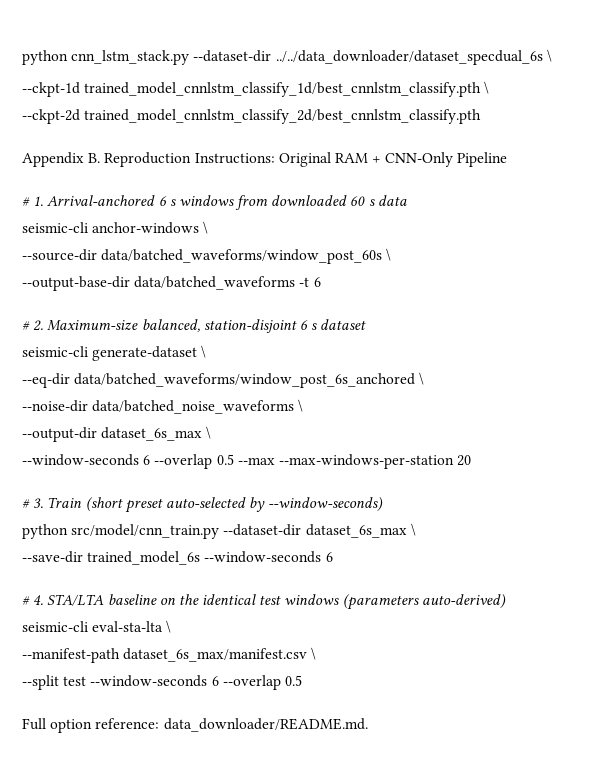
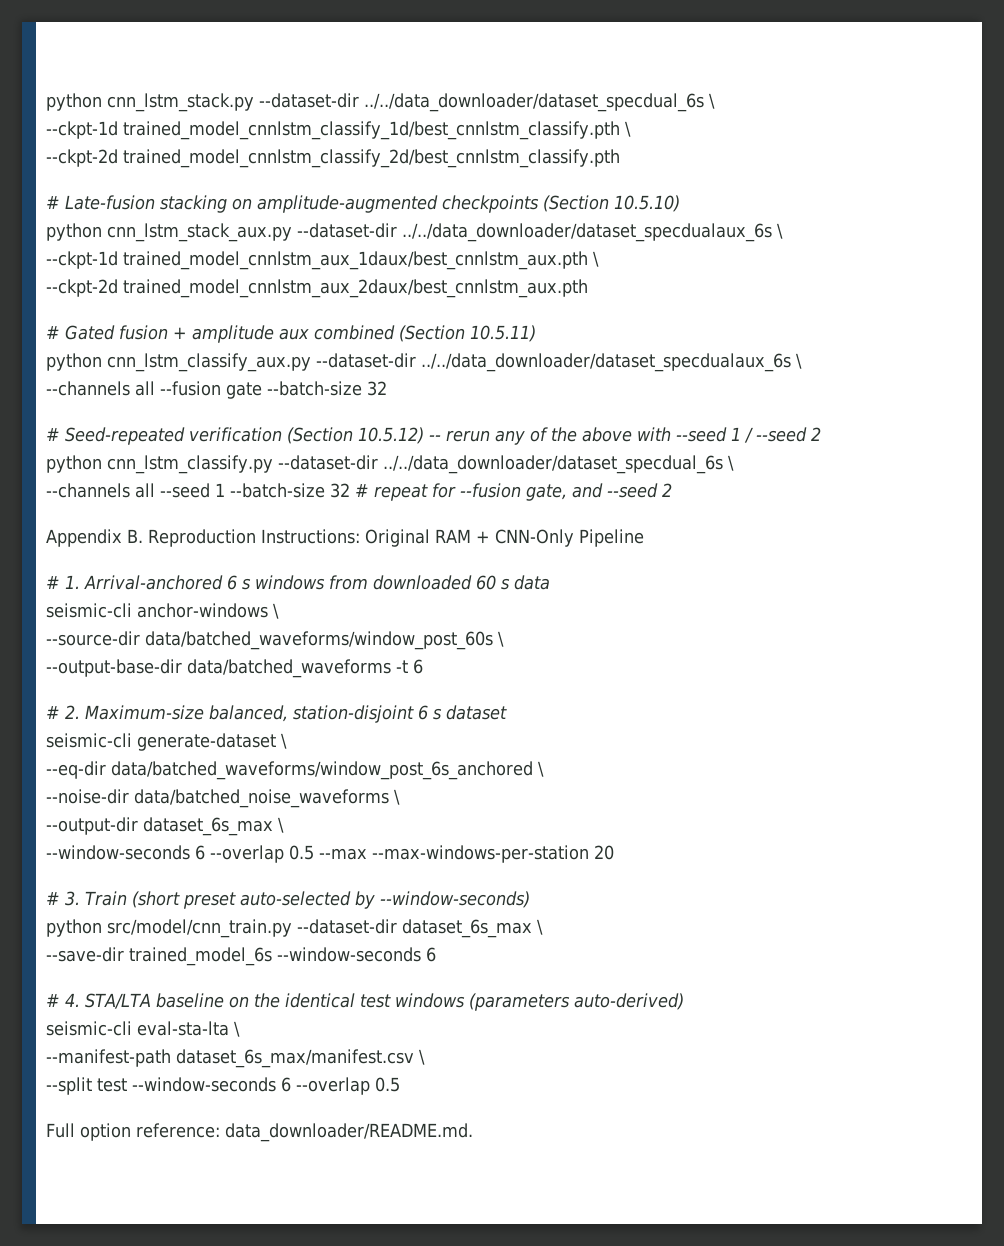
(482, 116) none -> [46,195,680,213] [46,223,783,242] [46,251,599,270] [46,279,588,298] [46,325,536,343] [46,353,802,372] [46,381,387,399] [46,427,821,445] [46,455,734,474] [46,483,672,501] // # Late-fusion stacking on amplitude-augmented checkpoints (Section 10.5.10) // python cnn_lstm_stack_aux.py --dataset-dir ../../data_downloader/dataset_specdualaux_6s \ // --ckpt-1d trained_model_cnnlstm_aux_1daux/best_cnnlstm_aux.pth \ // --ckpt-2d trained_model_cnnlstm_aux_2daux/best_cnnlstm_aux.pth // # Gated fusion + amplitude aux combined (Section 10.5.11) // python cnn_lstm_classify_aux.py --dataset-dir ../../data_downloader/dataset_specdualaux_6s \ // --channels all --fusion gate --batch-size 32 // # Seed-repeated verification (Section 10.5.12) -- rerun any of the above with --seed 1 / --seed 2 // python cnn_lstm_classify.py --dataset-dir ../../data_downloader/dataset_specdual_6s \ // --channels all --seed 1 --batch-size 32 # repeat for --fusion gate, and --seed 2

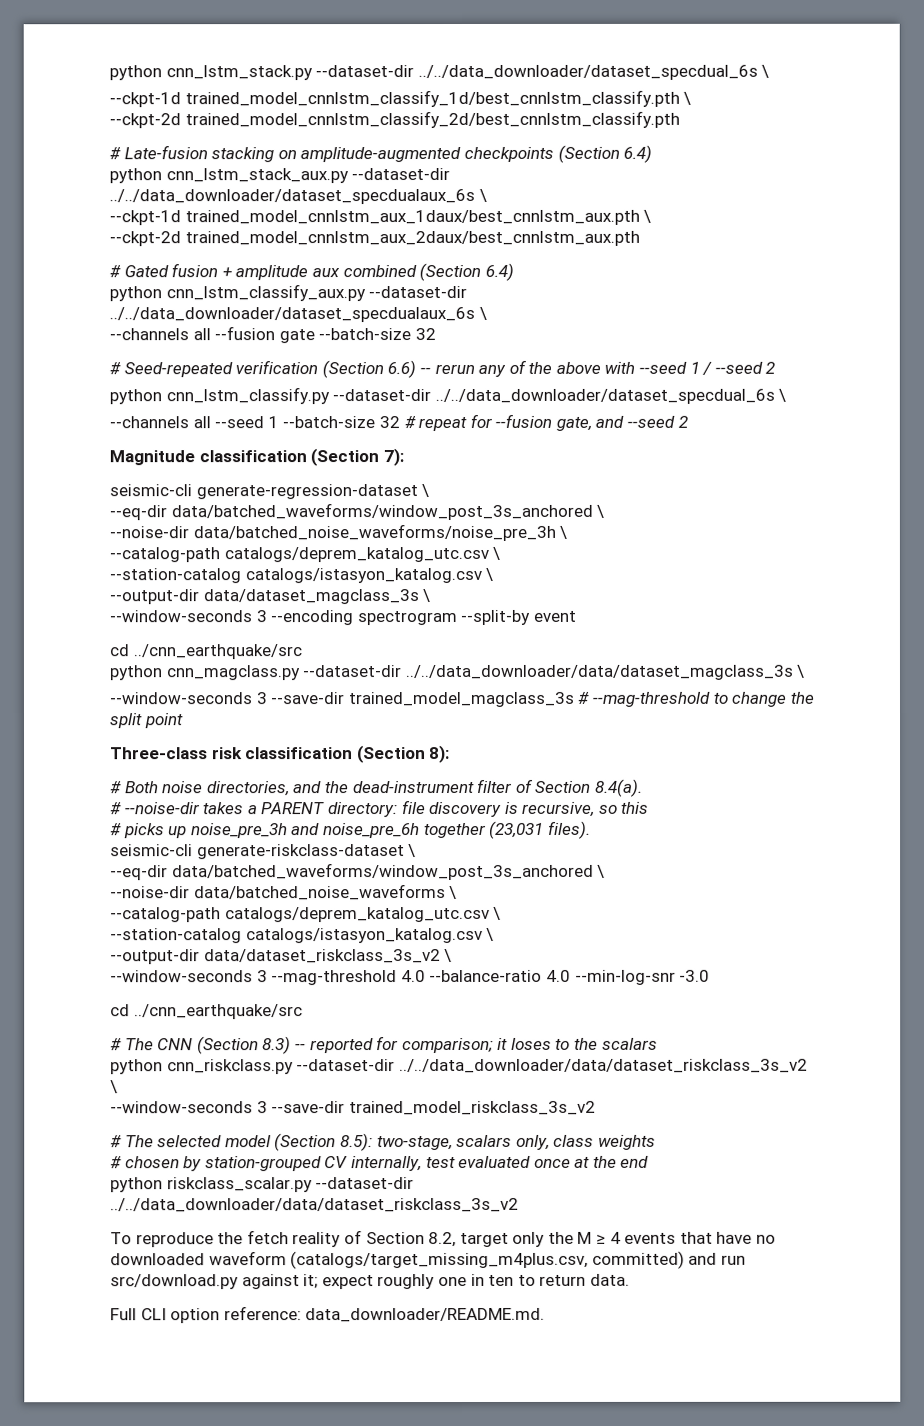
[614,195,680,212] 10.5.10) -> [623,144,653,163] 6.4)
[470,325,536,342] 10.5.11) -> [484,262,514,281] 6.4)
[358,427,424,444] 10.5.12) -> [387,360,417,379] 6.6)
[46,529,644,547] [46,575,550,590] [46,603,279,619] [46,631,504,650] [46,659,423,678] [46,705,507,723] [46,733,287,751] [46,761,544,780] [46,789,400,808] [46,817,284,836] [46,845,614,863] [46,891,530,909] [46,919,543,938] [46,947,436,966] [46,993,684,1011] [46,1021,240,1037] [46,1049,425,1068] [46,1077,400,1095] Appendix B. Reproduction Instructions: Original RAM + CNN-Only Pipeline // # 1. Arrival-anchored 6 s windows from downloaded 60 s data // seismic-cli anchor-windows \ // --source-dir data/batched_waveforms/window_post_60s \ // --output-base-dir data/batched_waveforms -t 6 // # 2. Maximum-size balanced, station-disjoint 6 s dataset // seismic-cli generate-dataset \ // --eq-dir data/batched_waveforms/window_post_6s_anchored \ // --noise-dir data/batched_noise_waveforms \ // --output-dir dataset_6s_max \ // --window-seconds 6 --overlap 0.5 --max --max-windows-per-station 20 // # 3. Train (short preset auto-selected by --window-seconds) // python src/model/cnn_train.py --dataset-dir dataset_6s_max \ // --save-dir trained_model_6s --window-seconds 6 // # 4. STA/LTA baseline on the identical test windows (parameters auto-derived) // seismic-cli eval-sta-lta \ // --manifest-path dataset_6s_max/manifest.csv \ // --split test --window-seconds 6 --overlap 0.5 -> [109,448,404,467] [109,484,430,500] [109,502,605,521] [109,523,568,542] [109,546,501,563] [109,567,494,584] [109,589,431,605] [109,609,576,626] [109,644,302,660] [109,664,805,681] [109,691,814,708] [110,713,184,729] [110,745,451,764] [110,778,643,797] [110,800,650,818] [110,820,591,839] [110,844,417,860] [110,862,606,881] [110,884,458,901] [110,906,502,923] [110,927,495,944] [110,949,453,965] [110,969,711,986] [110,1004,303,1020] [110,1036,658,1055] [110,1058,808,1075] [110,1080,118,1094] [110,1100,596,1116] [110,1133,656,1152] [110,1155,650,1172] [110,1177,415,1193] [110,1197,519,1213] [110,1230,777,1248] [110,1250,746,1270] [110,1273,630,1290] Magnitude classification (Section 7): // seismic-cli generate-regression-dataset \ // --eq-dir data/batched_waveforms/window_post_3s_anchored \ // --noise-dir data/batched_noise_waveforms/noise_pre_3h \ // --catalog-path catalogs/deprem_katalog_utc.csv \ // --station-catalog catalogs/istasyon_katalog.csv \ // --output-dir data/dataset_magclass_3s \ // --window-seconds 3 --encoding spectrogram --split-by event // cd ../cnn_earthquake/src // python cnn_magclass.py --dataset-dir ../../data_downloader/data/dataset_magclass_3s \ // --window-seconds 3 --save-dir trained_model_magclass_3s # --mag-threshold to change the split point // Three-class risk classification (Section 8): // # Both noise directories, and the dead-instrument filter of Section 8.4(a). // # --noise-dir takes a PARENT directory: file discovery is recursive, so this // # picks up noise_pre_3h and noise_pre_6h together (23,031 files). // seismic-cli generate-riskclass-dataset \ // --eq-dir data/batched_waveforms/window_post_3s_anchored \ // --noise-dir data/batched_noise_waveforms \ // --catalog-path catalogs/deprem_katalog_utc.csv \ // --station-catalog catalogs/istasyon_katalog.csv \ // --output-dir data/dataset_riskclass_3s_v2 \ // --window-seconds 3 --mag-threshold 4.0 --balance-ratio 4.0 --min-log-snr -3.0 // cd ../cnn_earthquake/src // # The CNN (Section 8.3) -- reported for comparison; it loses to the scalars // python cnn_riskclass.py --dataset-dir ../../data_downloader/data/dataset_riskclass_3s_v2 \ // --window-seconds 3 --save-dir trained_model_riskclass_3s_v2 // # The selected model (Section 8.5): two-stage, scalars only, class weights // # chosen by station-grouped CV internally, test evaluated once at the end // python riskclass_scalar.py --dataset-dir ../../data_downloader/data/dataset_riskclass_3s_v2 // To reproduce the fetch reality of Section 8.2, target only the M ≥ 4 events that have no downloaded waveform (catalogs/target_missing_m4plus.csv, committed) and run src/download.py against it; expect roughly one in ten to return data.
(75, 1130) none -> [140,1308,167,1321] CLI

